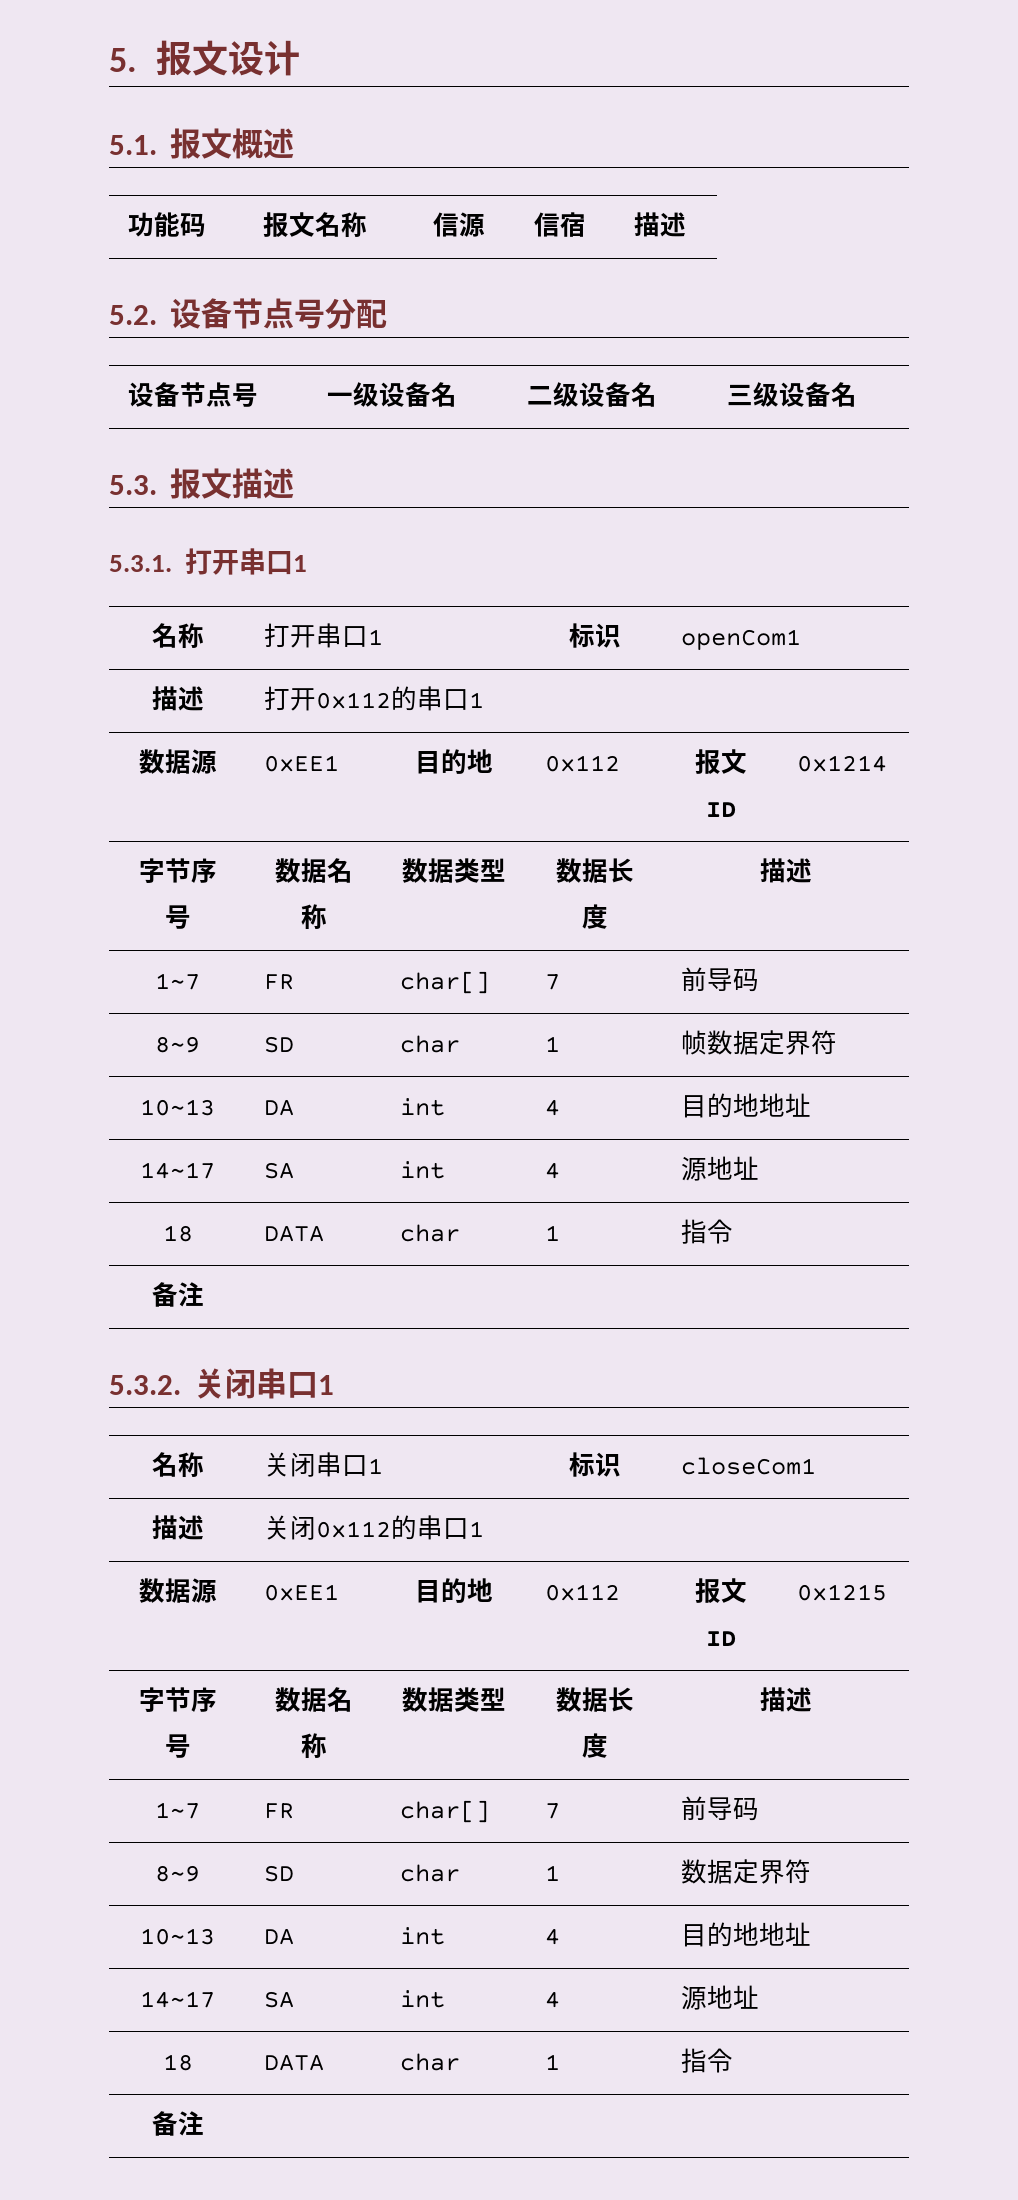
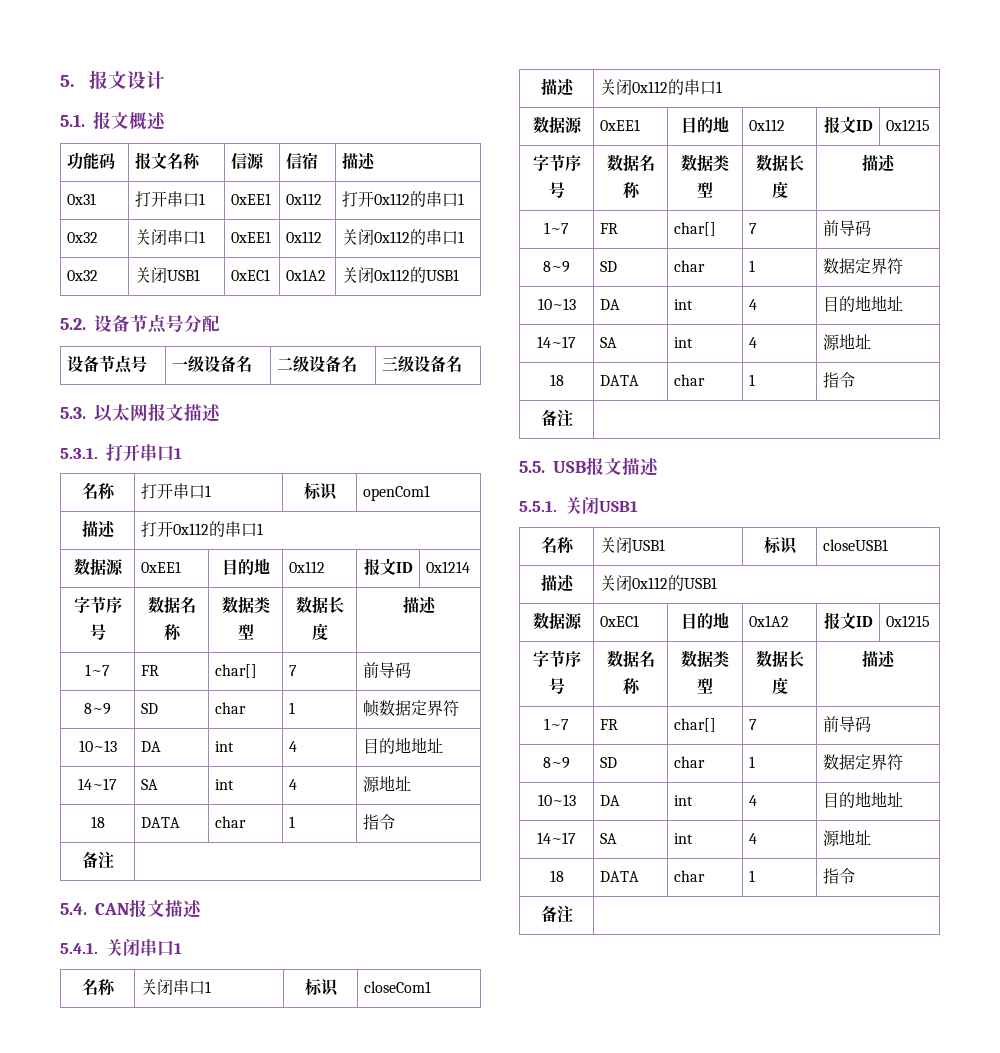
(687, 224) none -> [67,193,97,205] [135,191,206,207] [231,193,272,205] [286,193,323,205] [342,191,465,207] [67,232,99,243] [135,229,206,245] [231,231,272,243] [286,231,323,243] [342,229,465,245] [67,270,99,281] [135,267,201,283] [231,269,271,281] [286,269,327,281] [342,267,460,283] // 0x31 | 打开串口1 | 0xEE1 | 0x112 | 打开0x112的串口1 // 0x32 | 关闭串口1 | 0xEE1 | 0x112 | 关闭0x112的串口1 // 0x32 | 关闭USB1 | 0xEC1 | 0x1A2 | 关闭0x112的USB1
(157, 485) none -> [94,404,148,422] 以太网
[109,1375,181,1395] 5.3.2. -> [60,899,202,918] [60,943,98,954] 5.4. CAN报文描述 // 5.4.1.
(204, 2123) none -> [519,457,659,476] [519,497,638,515] [540,536,575,554] [600,537,666,553] [763,536,798,555] [823,539,889,551] [540,574,574,592] [600,575,718,591] [532,612,583,630] [600,615,640,627] [681,612,729,629] [749,615,790,627] [823,612,873,630] [886,615,931,627] [532,650,581,667] [548,678,565,694] [606,650,655,668] [622,678,641,695] [681,650,729,668] [697,678,713,694] [755,650,804,668] [771,677,788,695] [862,650,895,668] [544,718,569,730] [600,719,619,730] [674,718,717,732] [749,719,758,730] [823,716,872,732] [543,757,570,769] [600,757,618,768] [674,756,706,768] [749,756,756,768] [823,754,904,770] [537,794,576,806] [600,795,621,806] [674,795,694,806] [749,795,758,806] [823,791,904,808] [537,832,576,844] [600,833,618,844] [674,833,694,844] [749,833,758,844] [823,829,872,846] [549,870,564,882] [600,871,640,882] [674,870,706,882] [749,870,756,882] [823,868,856,884] [540,905,573,923] // 5.5. USB报文描述 // 5.5.1.关闭USB1 // 名称 | 关闭USB1 | 标识 | closeUSB1 // 描述 | 关闭0x112的USB1 // 数据源 | 0xEC1 | 目的地 | 0x1A2 | 报文ID | 0x1215 // 字节序号 | 数据名称 | 数据类型 | 数据长度 | 描述 // 1~7 | FR | char[] | 7 | 前导码 // 8~9 | SD | char | 1 | 数据定界符 // 10~13 | DA | int | 4 | 目的地地址 // 14~17 | SA | int | 4 | 源地址 // 18 | DATA | char | 1 | 指令 // 备注 |

